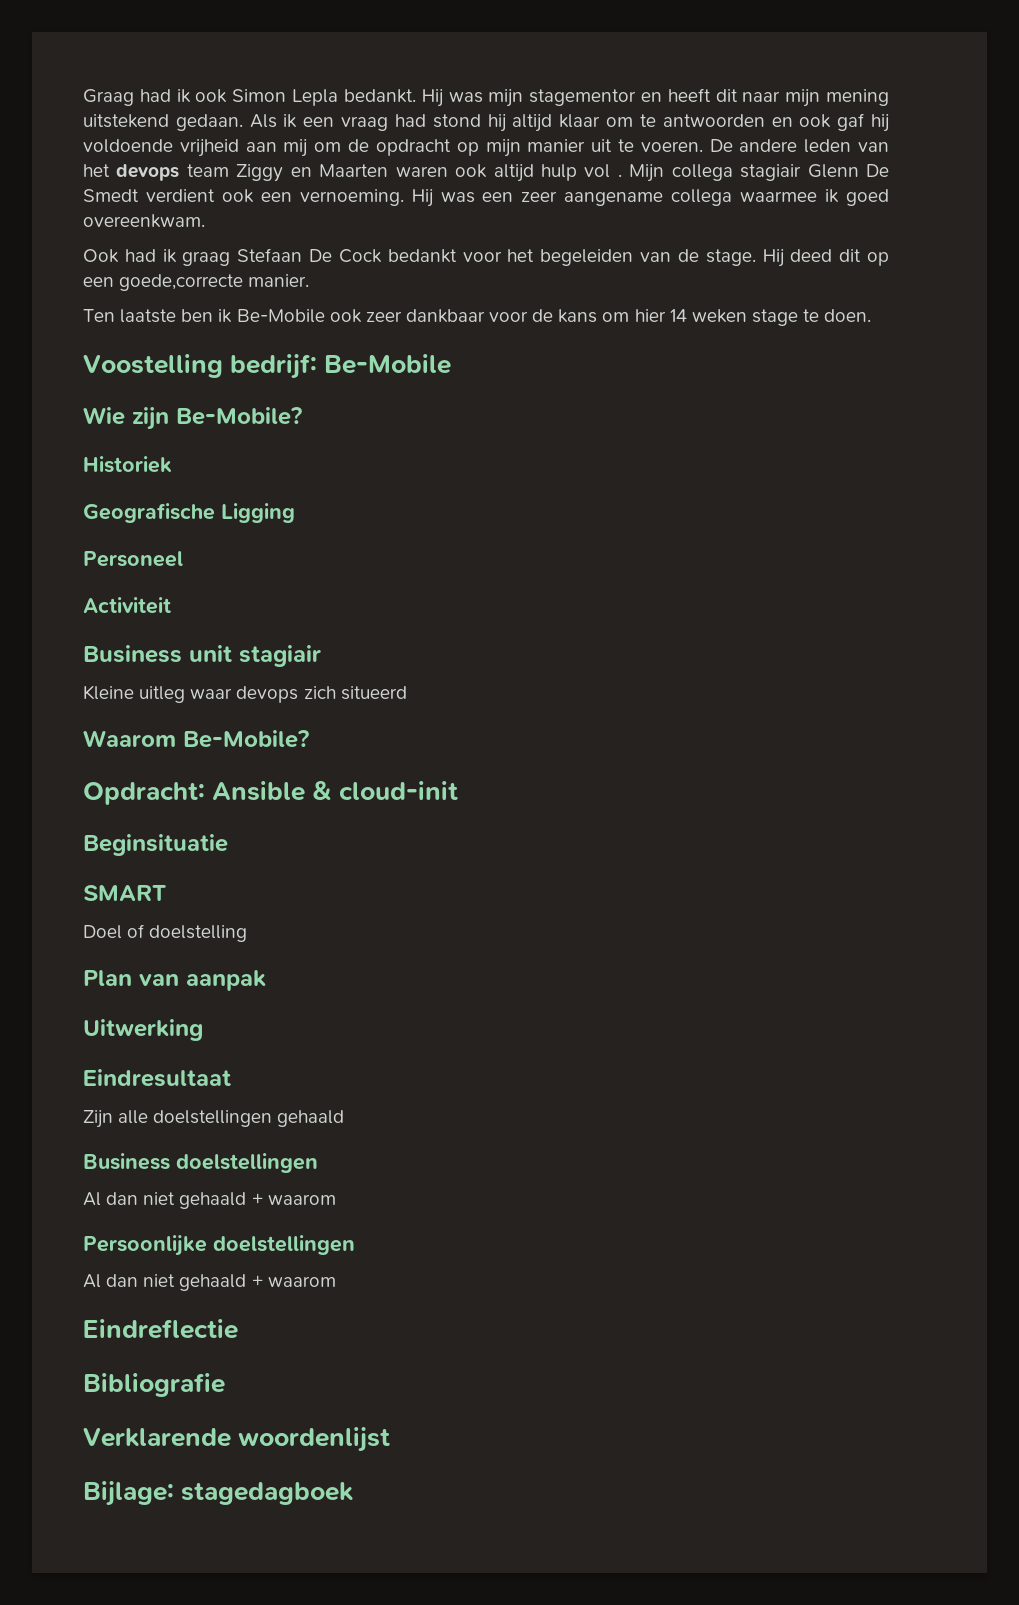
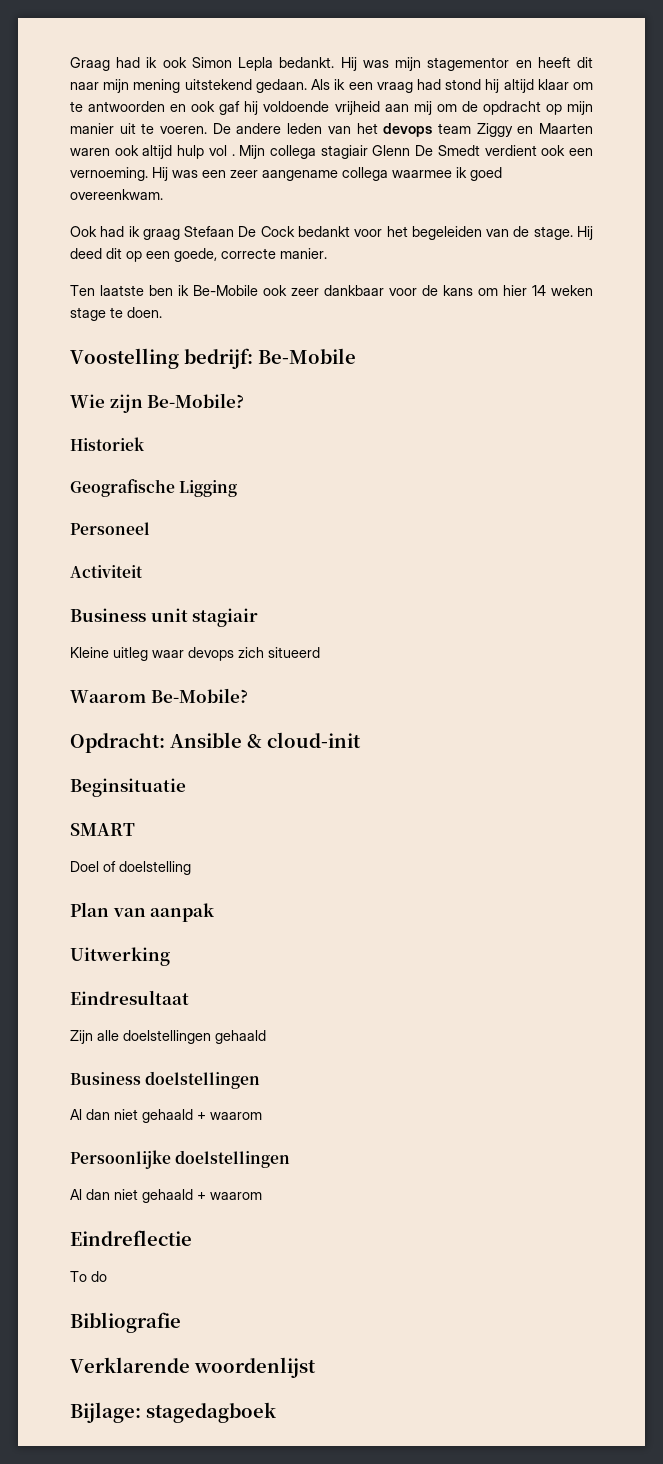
[119,274,244,291] goede,correcte -> [174,248,276,262] goede, correcte
(238, 1329) none -> [70,1271,107,1282] // To do

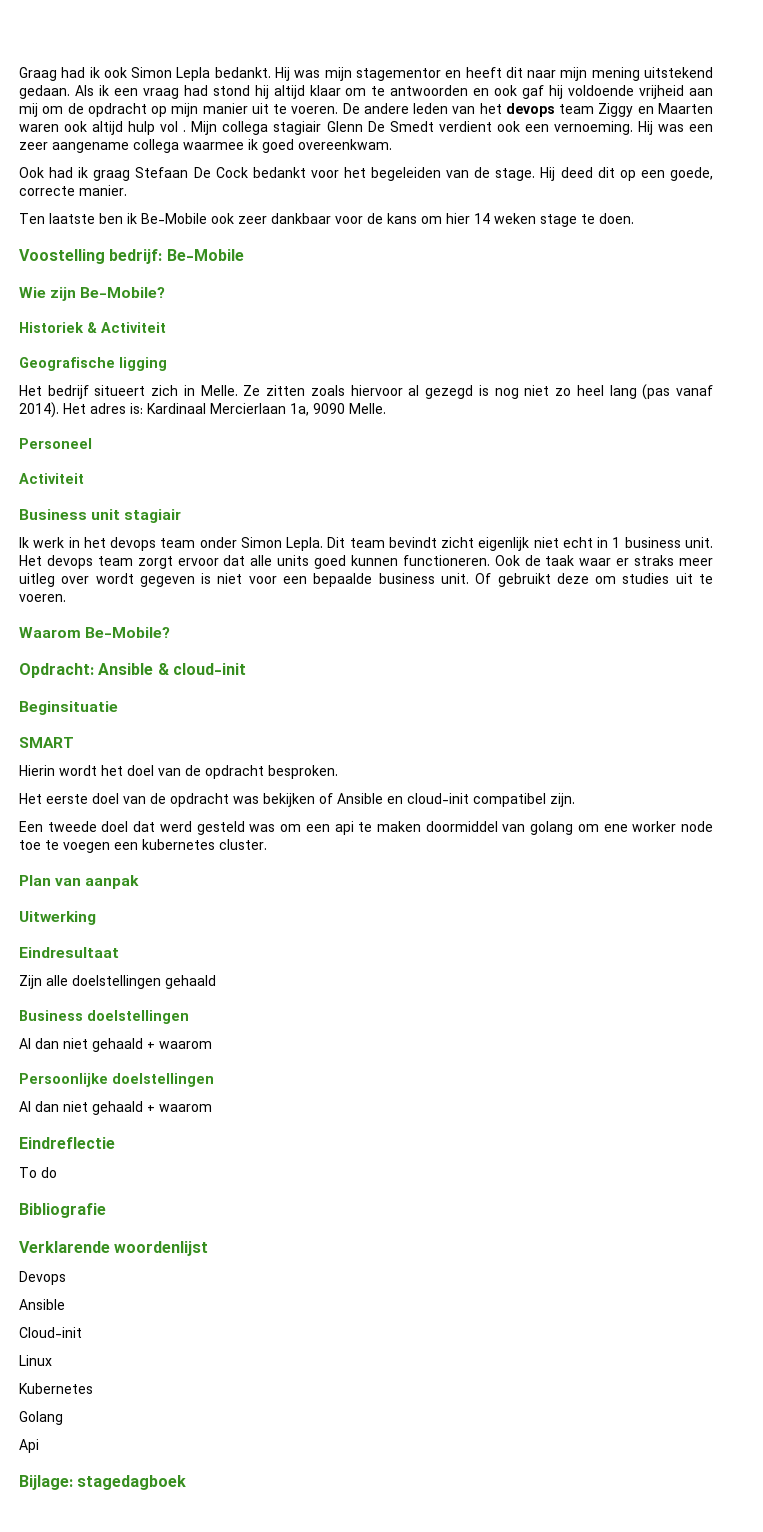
(145, 444) none -> [87,322,166,333] & Activiteit
[179,480,238,497] Ligging -> [119,357,167,371] [19,384,713,400] [19,402,386,418] ligging // Het bedrijf situeert zich in Melle. Ze zitten zoals hiervoor al gezegd is nog niet zo heel lang (pas vanaf 2014). Het adres is: Kardinaal Mercierlaan 1a, 9090 Melle.
[70,647,320,661] Kleine uitleg waar devops zich situeerd -> [19,537,714,551] [19,555,713,569] [19,573,713,587] [19,594,66,602] Ik werk in het devops team onder Simon Lepla. Dit team bevindt zicht eigenlijk niet echt in 1 business unit. Het devops team zorgt ervoor dat alle units goed kunnen functioneren. Ook de taak waar er straks meer uitleg over wordt gegeven is niet voor een bepaalde business unit. Of gebruikt deze om studies uit te voeren.
[70,861,191,875] Doel of doelstelling -> [19,765,338,779] [19,793,575,807] [19,821,713,835] [19,839,267,853] Hierin wordt het doel van de opdracht besproken. // Het eerste doel van de opdracht was bekijken of Ansible en cloud-init compatibel zijn. // Een tweede doel dat werd gesteld was om een api te maken doormiddel van golang om ene worker node toe te voegen een kubernetes cluster.
(316, 1367) none -> [19,1271,66,1285] [19,1299,65,1310] [19,1327,82,1338] [19,1355,52,1366] [19,1383,93,1394] [19,1411,63,1425] [19,1439,39,1453] // Devops // Ansible // Cloud-init // Linux // Kubernetes // Golang // Api

